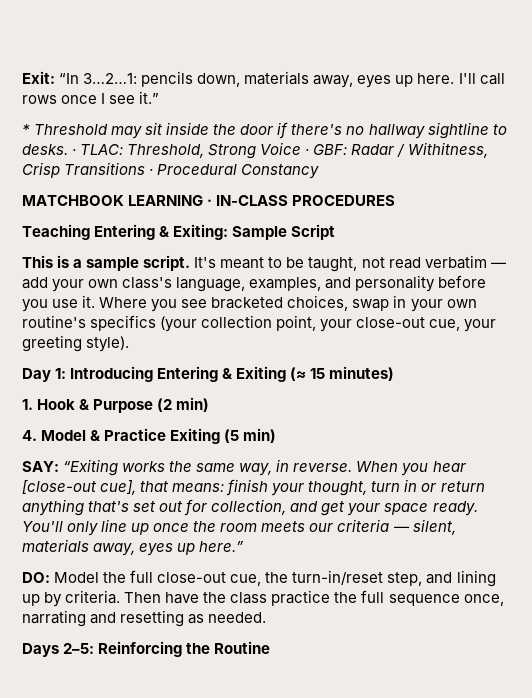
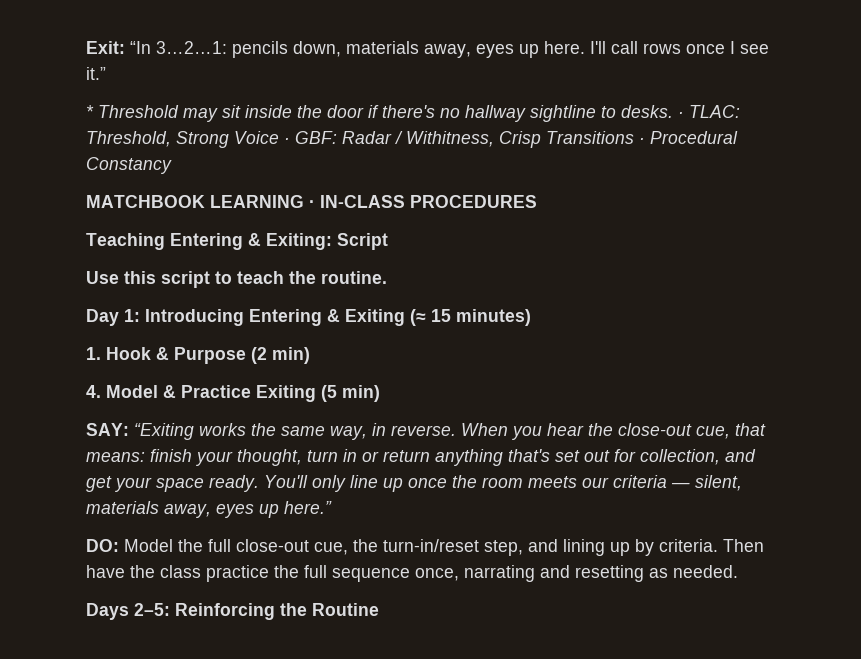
[232,226,288,240] Sample -> (332, 241) none
[22,255,506,272] [22,275,487,292] [22,295,477,312] [22,315,497,332] [22,335,130,352] This is a sample script. It's meant to be taught, not read verbatim — add your own class's language, examples, and personality before you use it. Where you see bracketed choices, swap in your own routine's specifics (your collection point, your close-out cue, your greeting style). -> [86,271,387,288] Use this script to teach the routine.
[22,480,137,495] [close-out cue], -> [588,423,730,439] the close-out cue,

